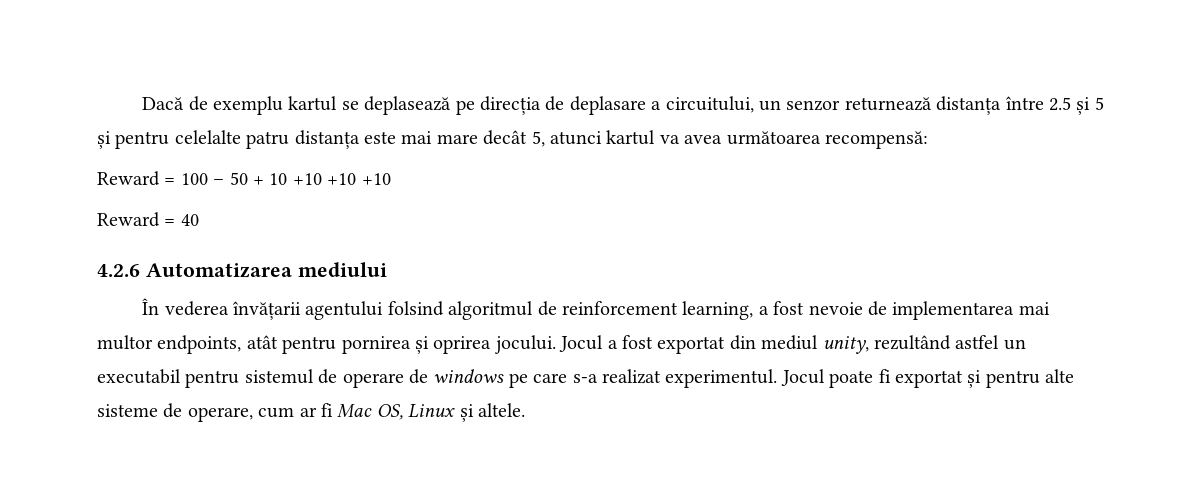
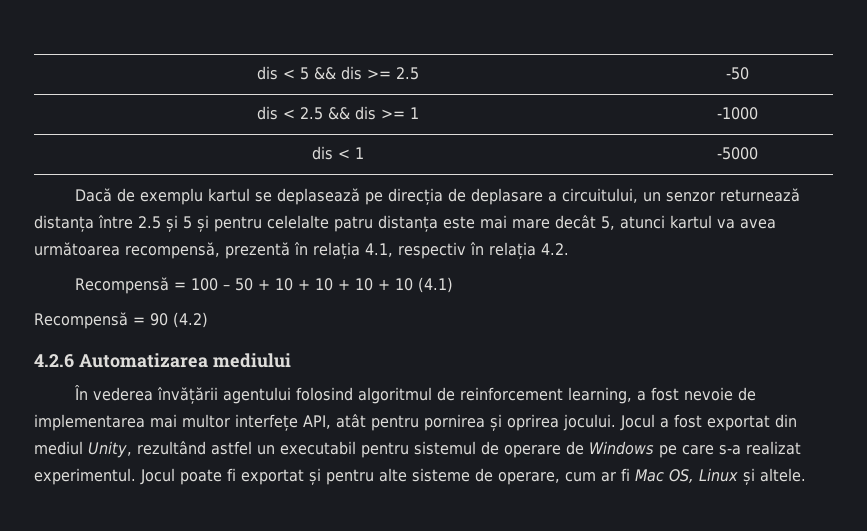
(142, 103) none -> [257,66,419,80] [725,67,749,80] [257,106,419,120] [716,107,758,120] [312,146,364,160] [716,147,758,160] dis < 5 && dis >= 2.5 | -50 // dis < 2.5 && dis >= 1 | -1000 // dis < 1 | -5000 //
[824,131,928,149] [97,171,160,186] recompensă: // Reward -> [125,242,569,259] [74,277,169,294] recompensă, prezentă în relația 4.1, respectiv în relația 4.2. // Recompensă
[292,173,391,185] [97,212,199,227] +10 +10 +10 // Reward = 40 -> [297,277,453,293] [34,312,208,329] + 10 + 10 + 10 (4.1) // Recompensă = 90 (4.2)
[232,301,444,320] învățarii agentului folsind -> [156,387,353,404] învățării agentului folosind
[157,335,242,354] endpoints, -> [235,414,331,431] interfețe API,
[822,336,869,354] unity, -> [88,441,132,458] Unity,
[433,369,505,383] windows -> [589,441,654,455] Windows

